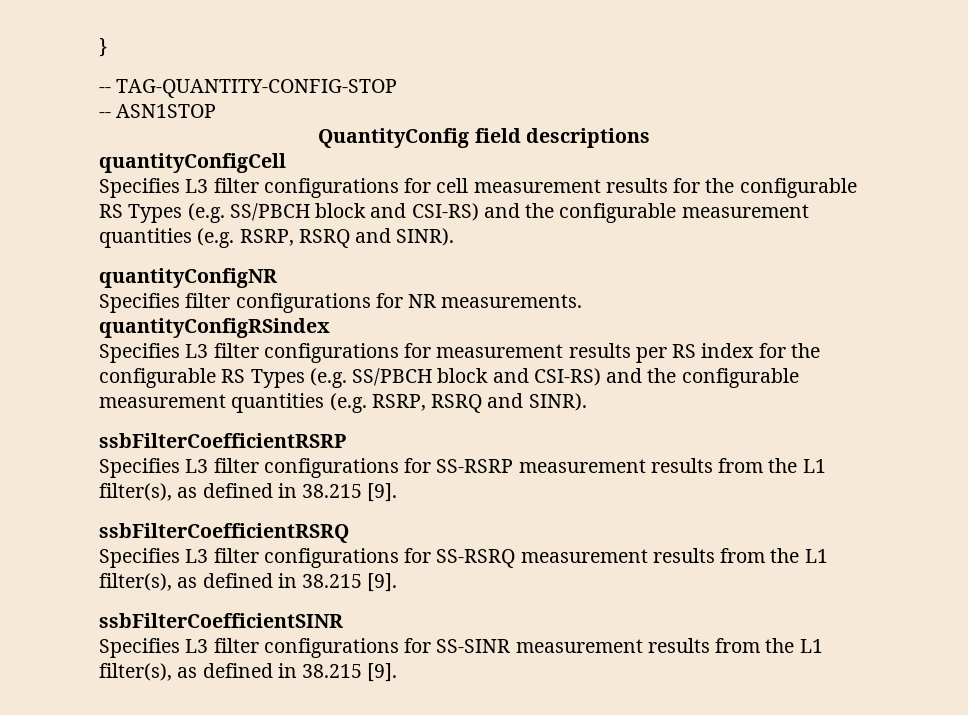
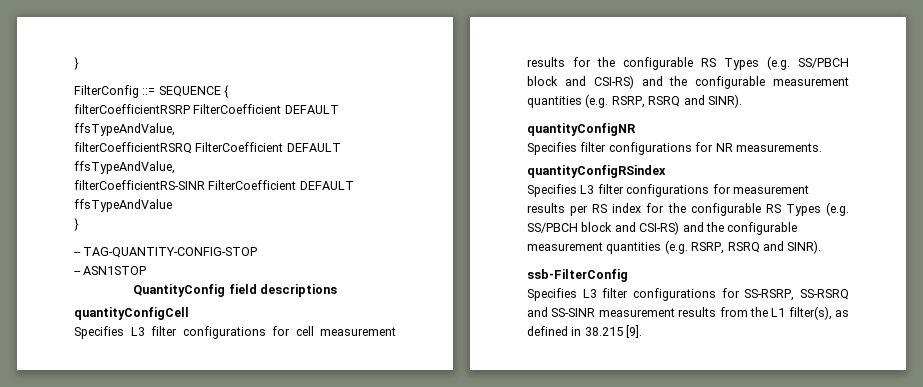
[99,38,107,57] } -> [74,57,79,70] [74,85,230,98] [74,104,339,114] [74,123,175,136] [74,142,341,154] [74,161,175,174] [74,180,354,190] [74,199,172,212] [74,218,79,231] } // FilterConfig ::= SEQUENCE { // filterCoefficientRSRP FilterCoefficient DEFAULT ffsTypeAndValue, // filterCoefficientRSRQ FilterCoefficient DEFAULT ffsTypeAndValue, // filterCoefficientRS-SINR FilterCoefficient DEFAULT ffsTypeAndValue // }
[99,433,346,448] [99,458,826,478] [99,483,398,502] [99,523,349,543] [99,548,828,568] [99,573,398,592] [99,613,343,628] [99,638,432,658] ssbFilterCoefficientRSRP // Specifies L3 filter configurations for SS-RSRP measurement results from the L1 filter(s), as defined in 38.215 [9]. // ssbFilterCoefficientRSRQ // Specifies L3 filter configurations for SS-RSRQ measurement results from the L1 filter(s), as defined in 38.215 [9]. // ssbFilterCoefficientSINR // Specifies L3 filter configurations for -> [527,269,628,282] [527,288,849,301] [527,307,548,317] ssb-FilterConfig // Specifies L3 filter configurations for SS-RSRP, SS-RSRQ and

